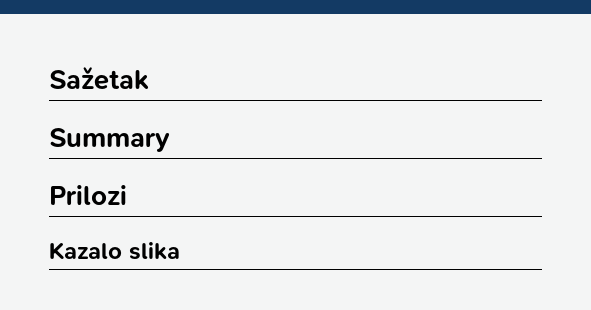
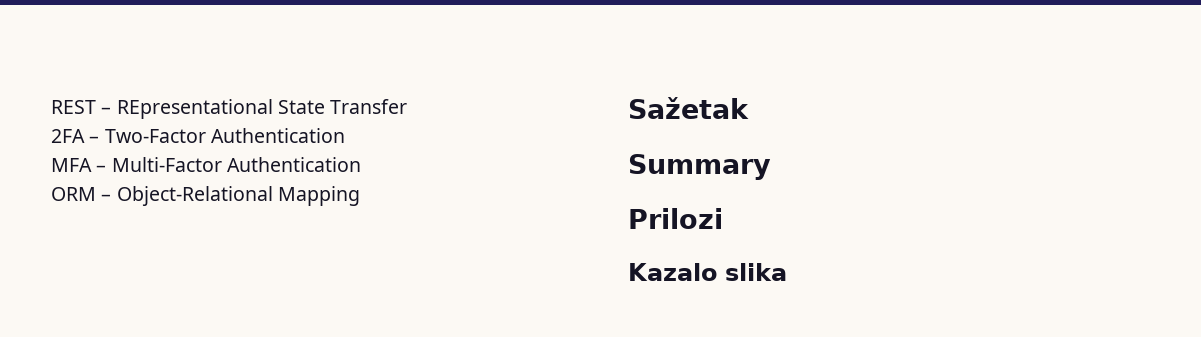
(49, 78) none -> [51,99,408,119] [51,128,345,143] [51,157,361,172] [51,186,360,206] REST – REpresentational State Transfer // 2FA – Two-Factor Authentication // MFA – Multi-Factor Authentication // ORM – Object-Relational Mapping //

